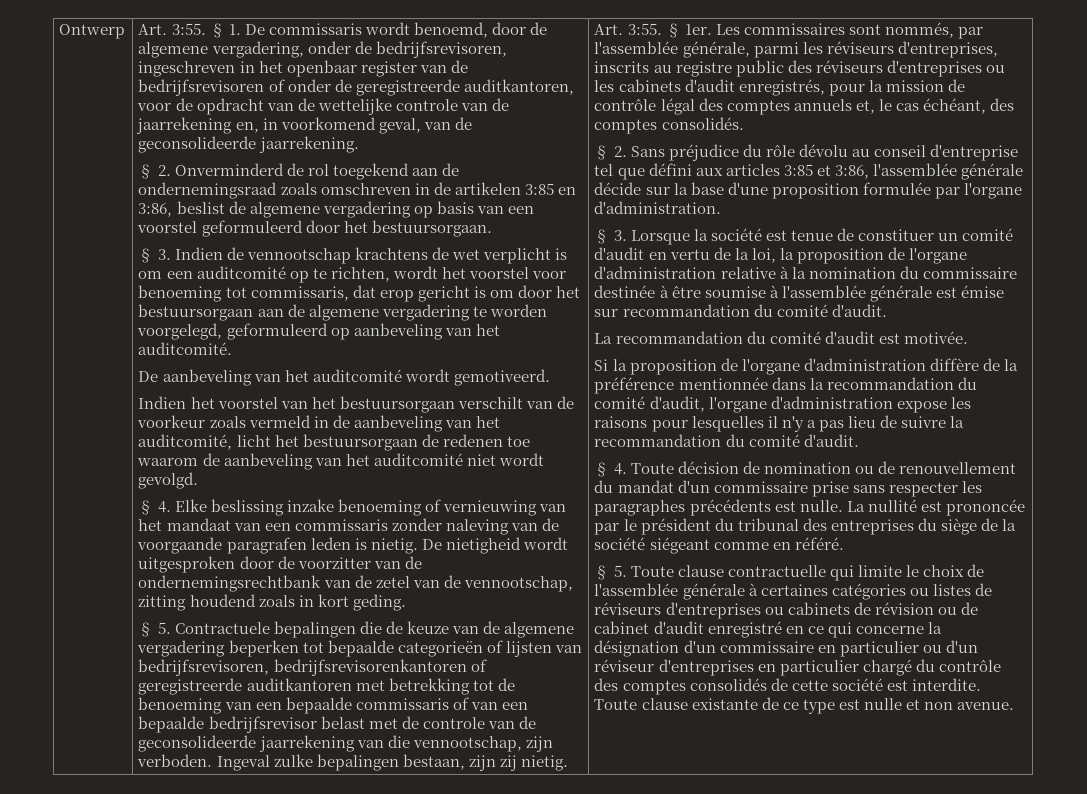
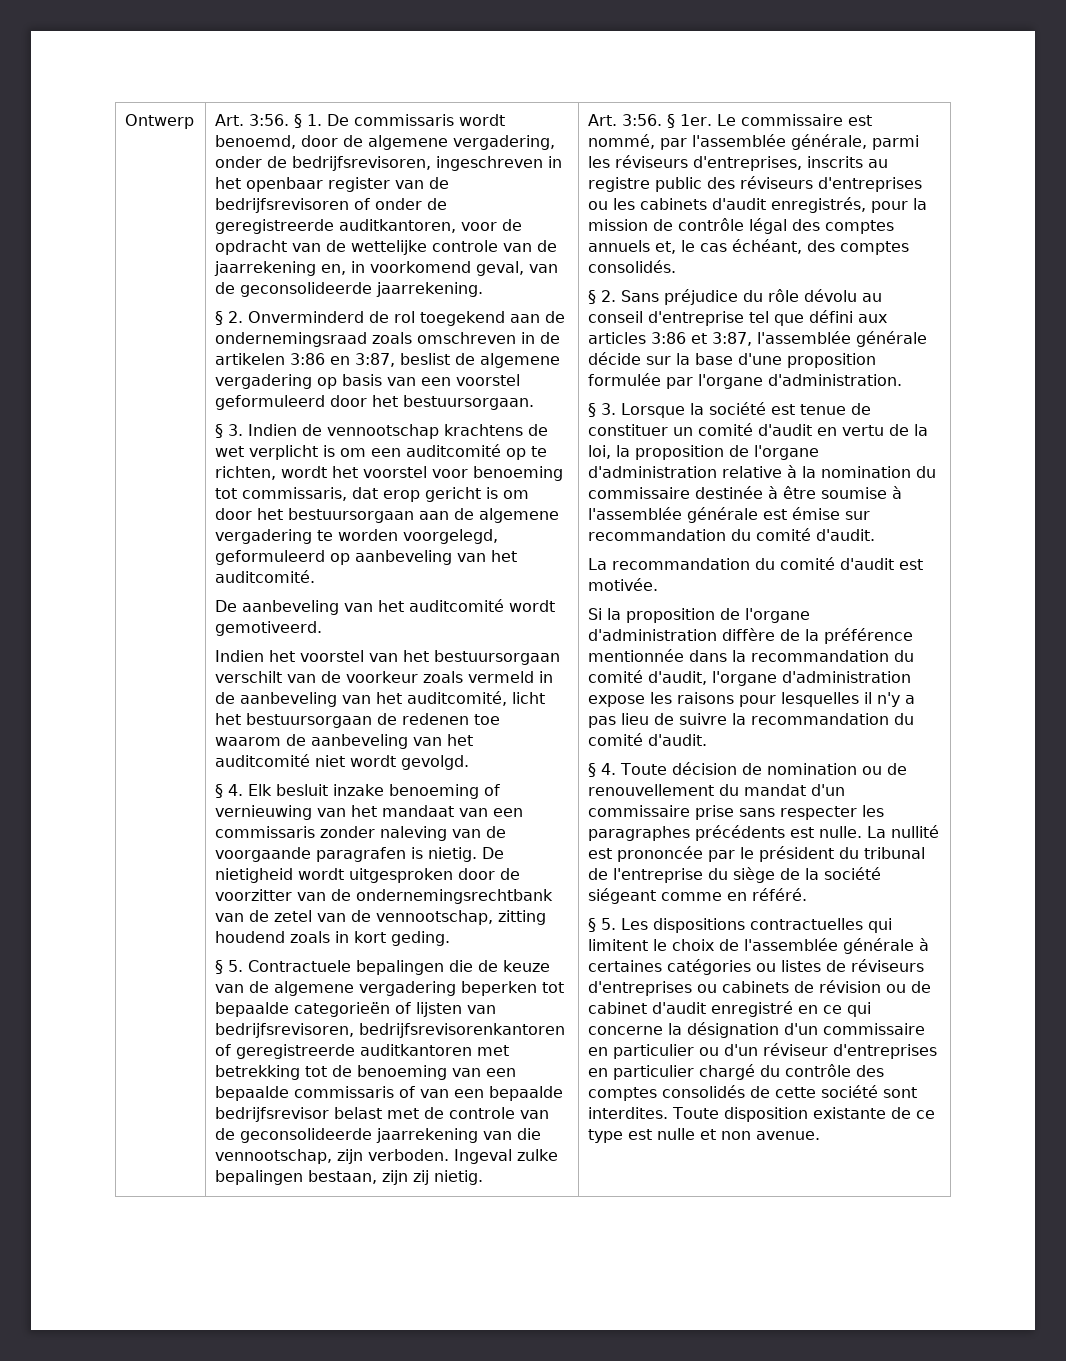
[171,23,206,35] 3:55. -> [249,114,290,126] 3:56.
[524,183,576,195] [138,203,173,217] 3:85 en 3:86, -> [290,353,396,367] 3:86 en 3:87,
[174,499,284,516] Elke beslissing -> [248,784,329,796] Elk besluit
[310,537,351,550] leden -> (407, 854) none
[627,23,662,35] 3:55. -> [622,114,663,126] 3:56.
[715,22,954,38] Les commissaires sont nommés, -> [717,114,873,126] [588,134,656,149] Le commissaire est nommé,
[783,164,869,179] 3:85 et 3:86, -> [651,332,753,346] 3:86 et 3:87,
[802,518,914,535] des entreprises -> [588,868,704,883] de l'entreprise
[630,565,902,581] Toute clause contractuelle qui limite -> [621,918,893,933] [588,939,649,951] Les dispositions contractuelles qui limitent
[886,678,981,691] [594,698,688,710] est interdite. Toute clause -> [883,1087,918,1098] [588,1107,809,1122] sont interdites. Toute disposition

